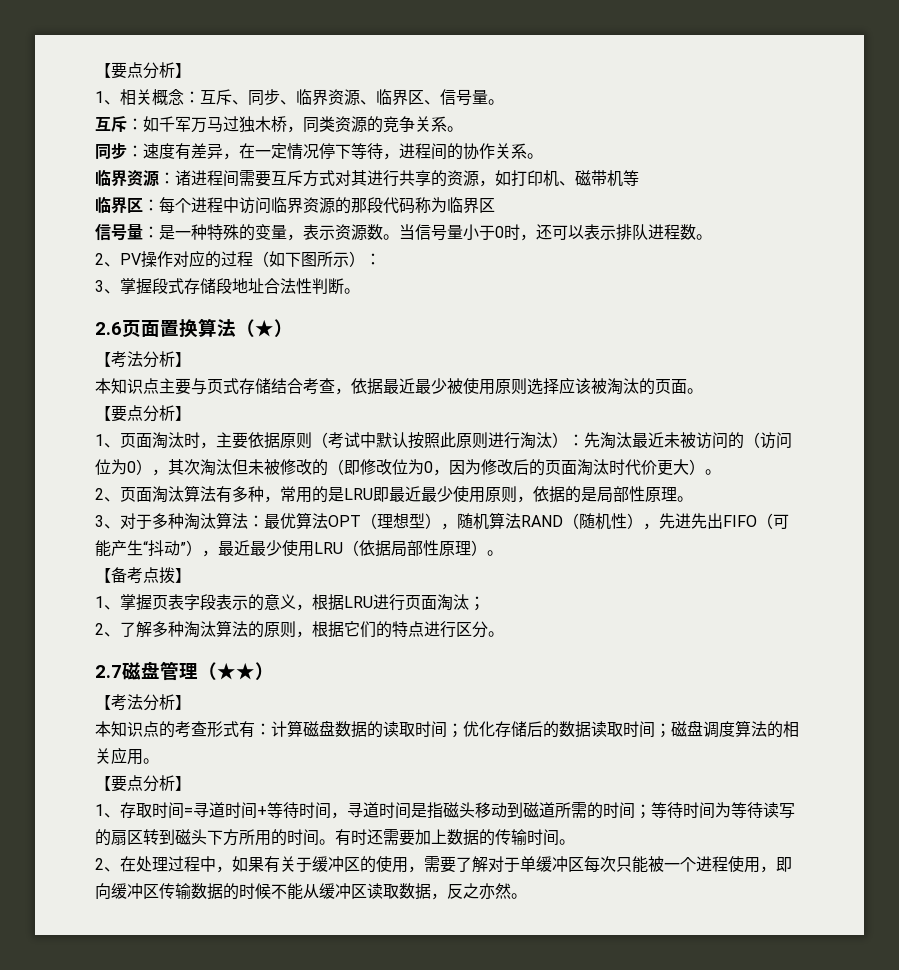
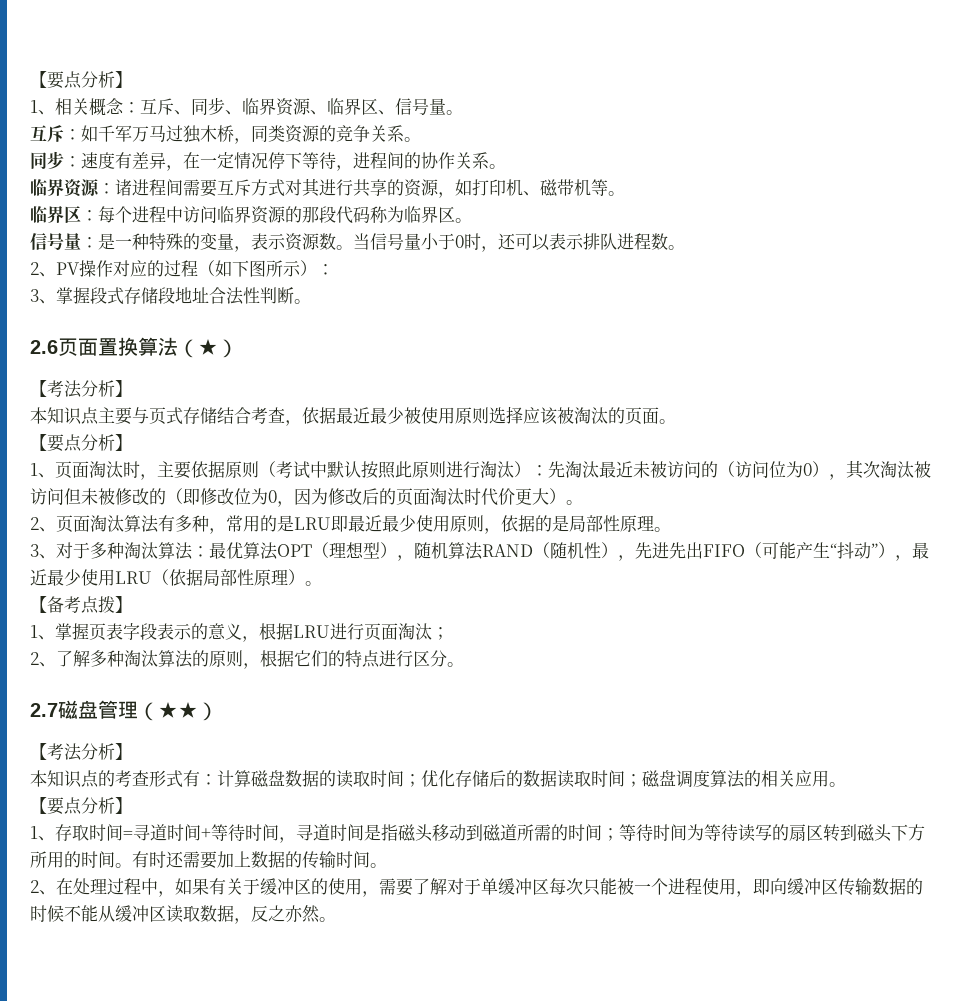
(639, 178) none -> [608,191,625,196] 。
(495, 205) none -> [455,218,472,223] 。
(232, 467) none -> [914,461,931,478] [30,488,64,505] 被访问

